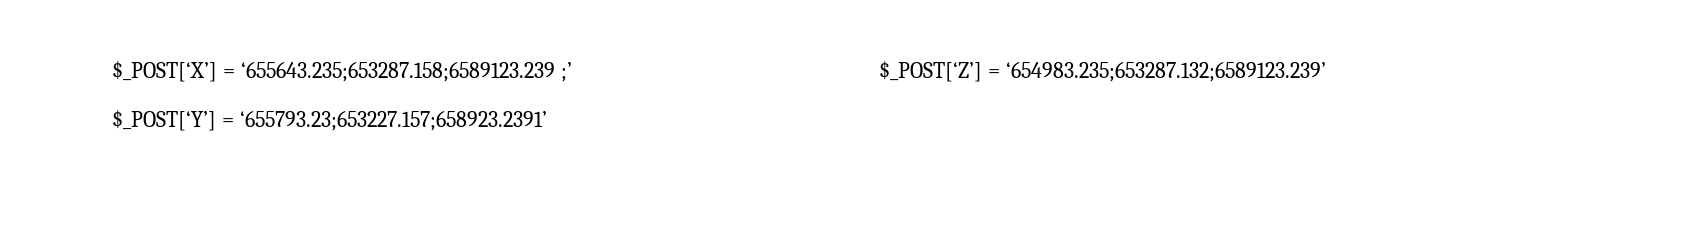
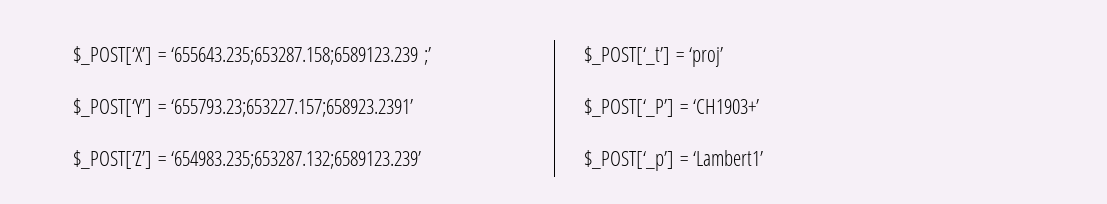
(1326, 72) none -> [584,46,724,67] [584,98,760,117] [584,150,764,171] // $_POST[‘_t’] = ‘proj’ // $_POST[‘_P’] = ‘CH1903+’ // $_POST[‘_p’] = ‘Lambert1’

